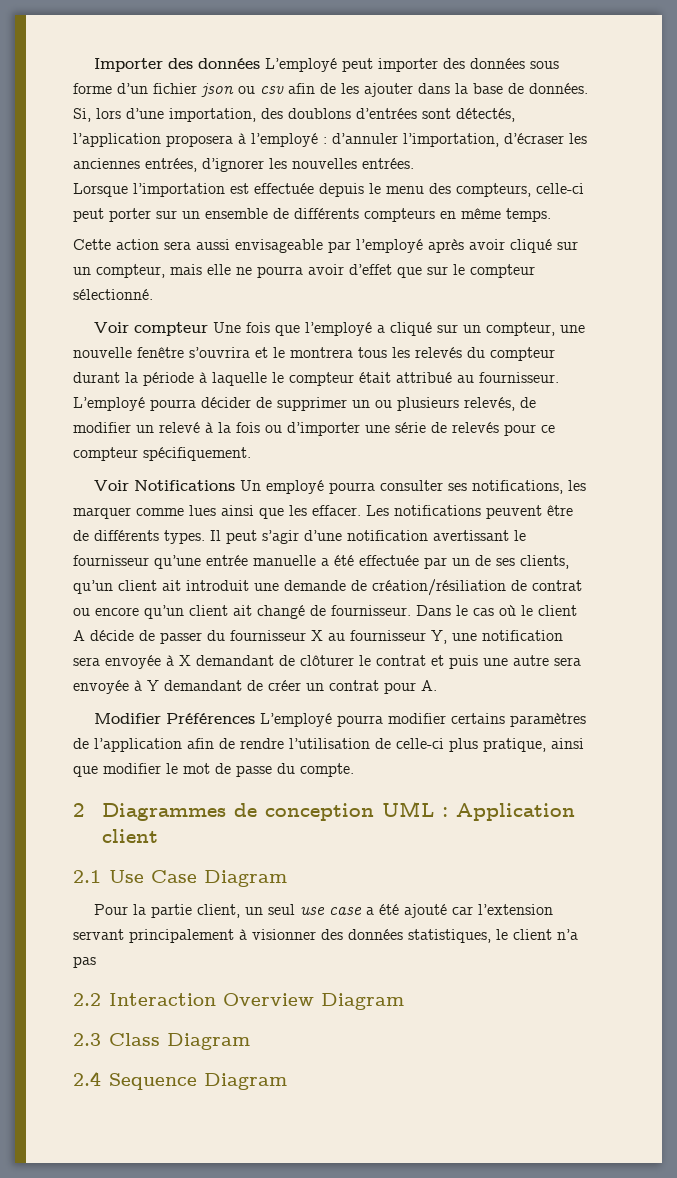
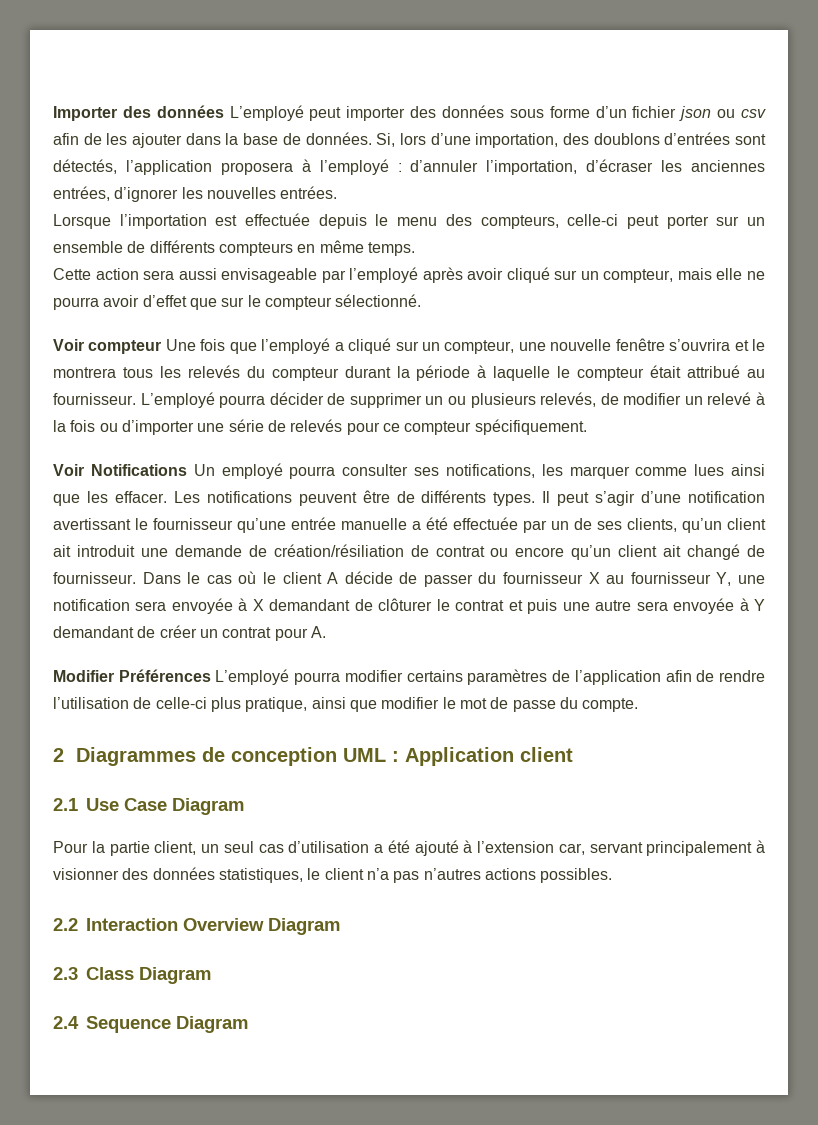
[300,907,363,915] use case -> [258,841,370,853] cas d’utilisation
[452,904,554,915] car l’extension -> [463,840,585,855] à l’extension car,
(96, 962) none -> [423,868,613,883] n’autres actions possibles.

